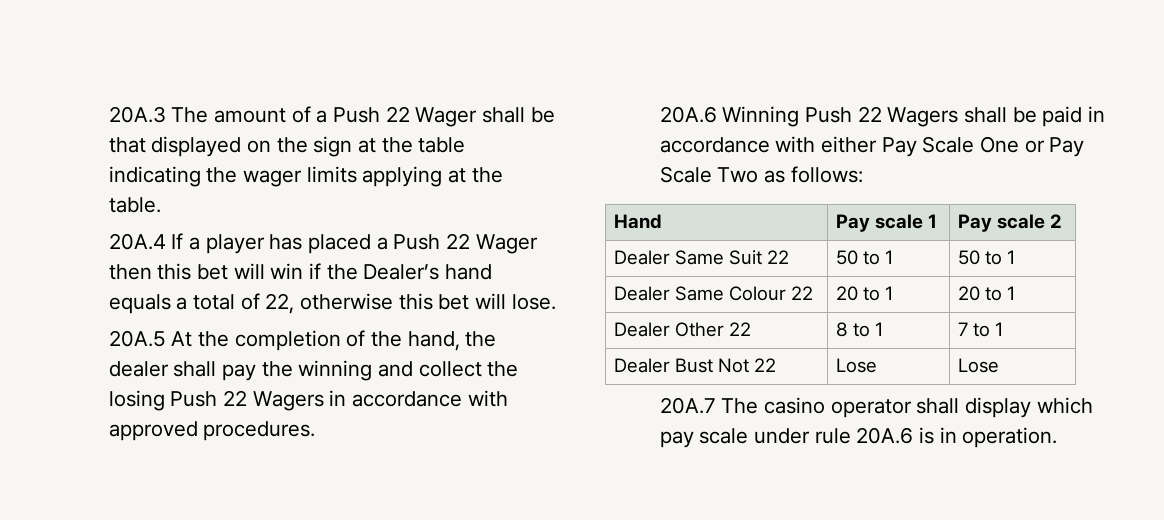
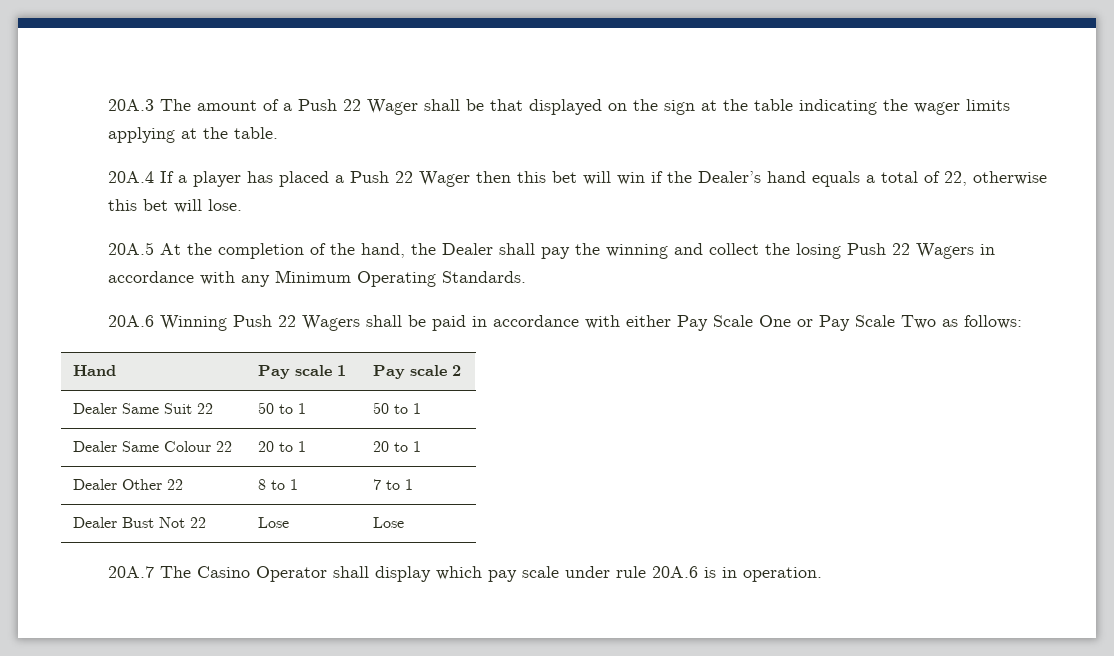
[108,361,169,377] dealer -> [442,243,494,255] Dealer
[108,421,316,441] approved procedures. -> [241,270,527,287] any Minimum Operating Standards.
[763,397,912,418] casino operator -> [197,566,328,582] Casino Operator

